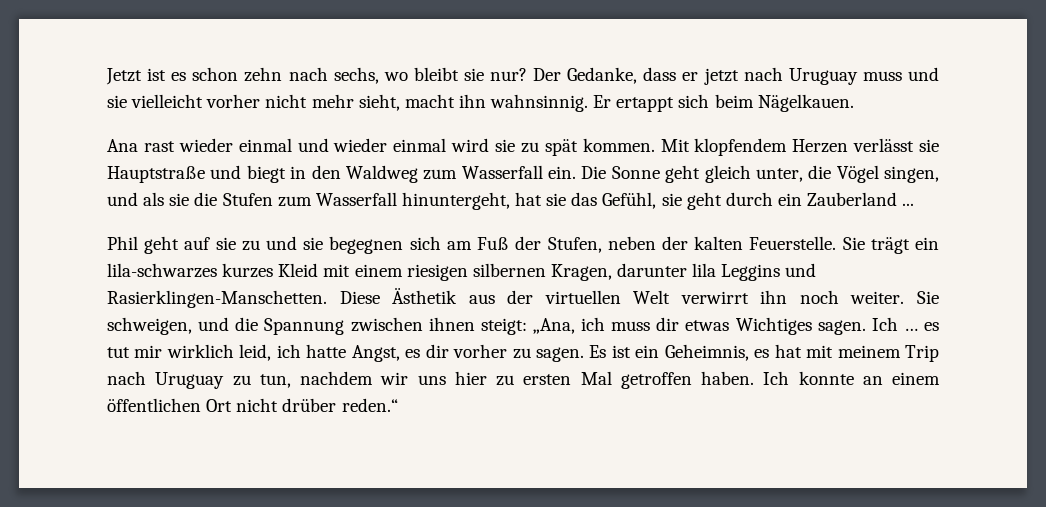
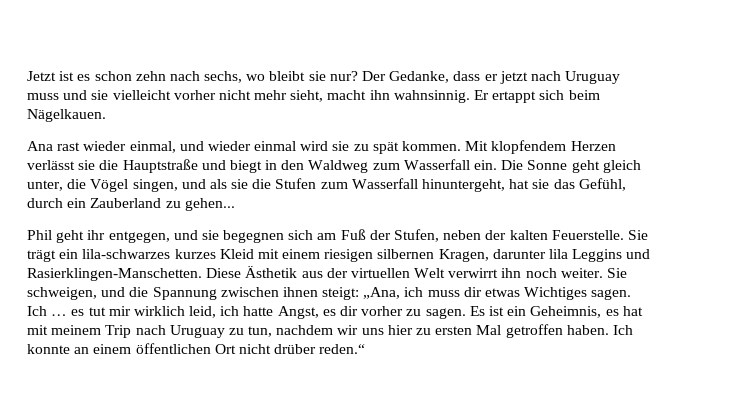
[238,138,292,152] einmal -> [129,141,176,153] einmal,
(939, 145) none -> [99,160,119,170] die
[661,192,722,210] sie geht -> (626, 184) none
[902,203,915,206] ... -> [165,198,235,211] zu gehen...
[184,237,260,251] auf sie zu -> [87,230,170,243] ihr entgegen,

